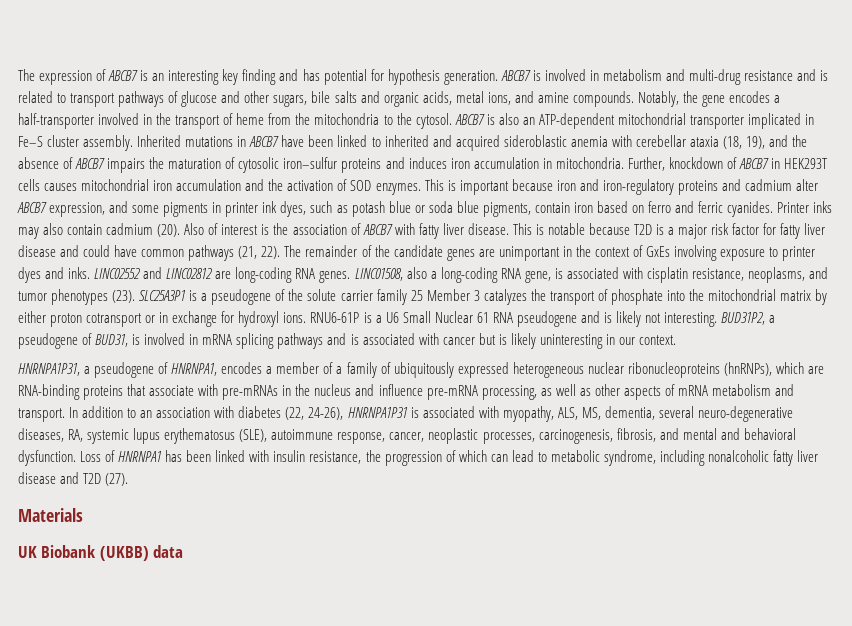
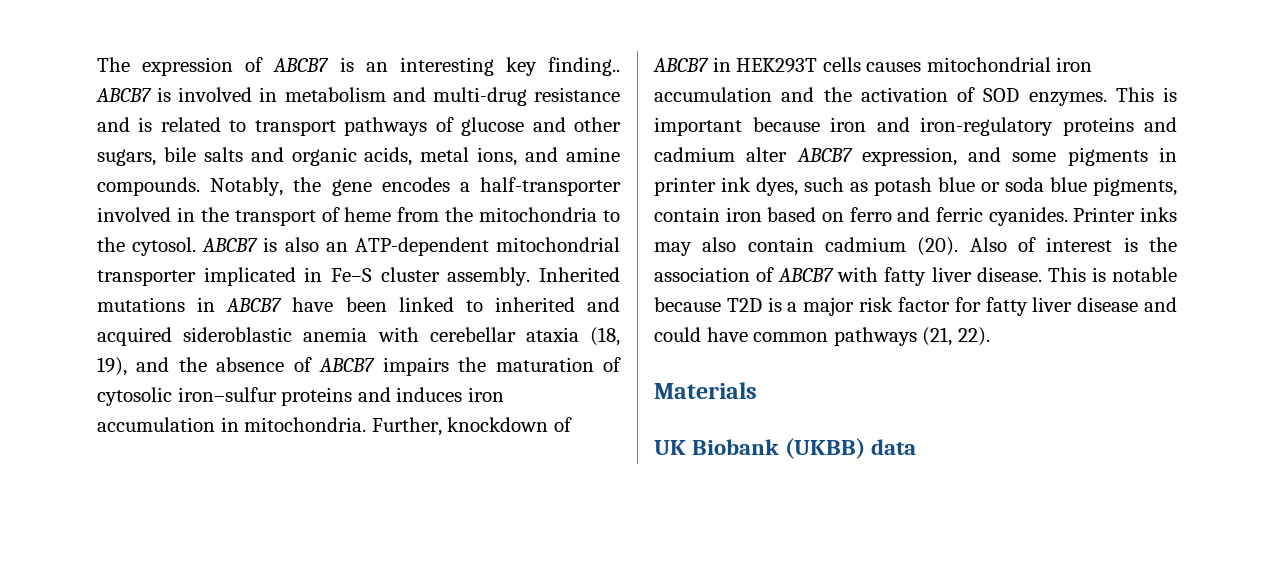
[242,69,498,85] finding and has potential for hypothesis generation. -> [548,57,620,76] finding..
[284,245,816,261] [18,267,829,283] [18,289,828,305] [18,311,776,327] [18,333,676,349] [18,362,824,378] [18,384,795,400] [18,406,793,422] [18,428,796,444] [18,450,819,466] [18,472,129,486] The remainder of the candidate genes are unimportant in the context of GxEs involving exposure to printer dyes and inks. LINC02552 and LINC02812 are long-coding RNA genes. LINC01508, also a long-coding RNA gene, is associated with cisplatin resistance, neoplasms, and tumor phenotypes (23). SLC25A3P1 is a pseudogene of the solute carrier family 25 Member 3 catalyzes the transport of phosphate into the mitochondrial matrix by either proton cotransport or in exchange for hydroxyl ions. RNU6-61P is a U6 Small Nuclear 61 RNA pseudogene and is likely not interesting. BUD31P2, a pseudogene of BUD31, is involved in mRNA splicing pathways and is associated with cancer but is likely uninteresting in our context. // HNRNPA1P31, a pseudogene of HNRNPA1, encodes a member of a family of ubiquitously expressed heterogeneous nuclear ribonucleoproteins (hnRNPs), which are RNA-binding proteins that associate with pre-mRNAs in the nucleus and influence pre-mRNA processing, as well as other aspects of mRNA metabolism and transport. In addition to an association with diabetes (22, 24-26), HNRNPA1P31 is associated with myopathy, ALS, MS, dementia, several neuro-degenerative diseases, RA, systemic lupus erythematosus (SLE), autoimmune response, cancer, neoplastic processes, carcinogenesis, fibrosis, and mental and behavioral dysfunction. Loss of HNRNPA1 has been linked with insulin resistance, the progression of which can lead to metabolic syndrome, including nonalcoholic fatty liver disease and T2D (27). -> (990, 336) none

